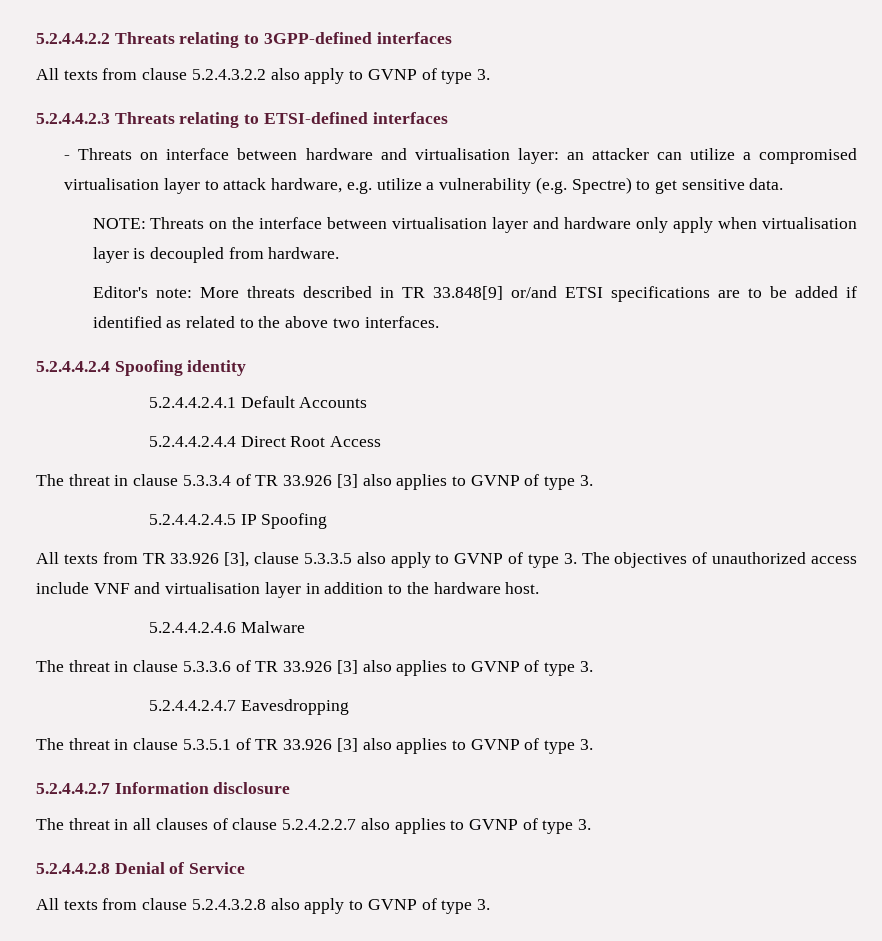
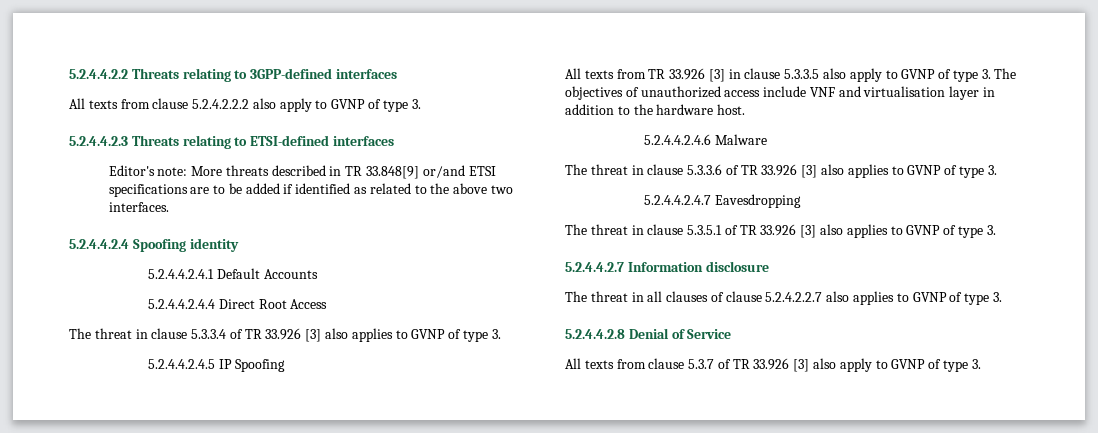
[191,69,266,80] 5.2.4.3.2.2 -> [192,99,250,109] 5.2.4.2.2.2
[64,148,857,164] [64,177,784,194] [92,217,857,233] [92,247,340,263] // - Threats on interface between hardware and virtualisation layer: an attacker can utilize a compromised virtualisation layer to attack hardware, e.g. utilize a vulnerability (e.g. Spectre) to get sensitive data. // NOTE: Threats on the interface between virtualisation layer and hardware only apply when virtualisation layer is decoupled from hardware. -> (394, 141) none
[224,552,250,567] [3], -> [708,69,741,82] [3] in
[191,899,266,910] 5.2.4.3.2.8 -> [688,358,810,372] 5.3.7 of TR 33.926 [3]

